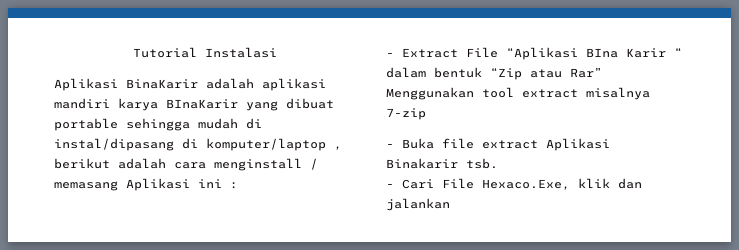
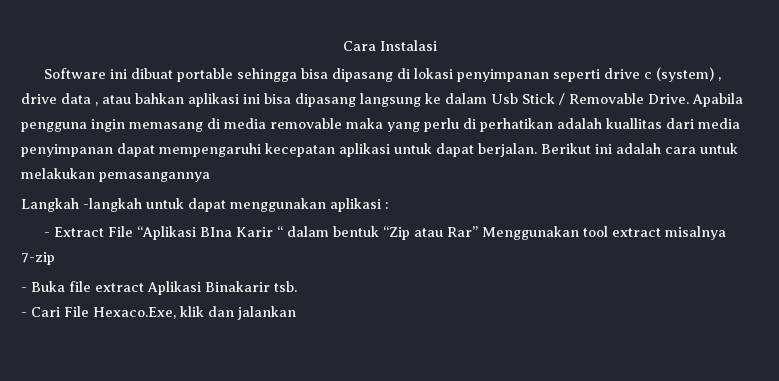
[132,47,197,58] Tutorial -> [342,41,376,51] Cara
[54,78,326,91] [54,98,334,111] [54,118,262,131] [54,138,342,151] [54,158,318,171] [54,178,222,191] Aplikasi BinaKarir adalah aplikasi mandiri karya BInaKarir yang dibuat portable sehingga mudah di instal/dipasang di komputer/laptop , berikut adalah cara menginstall / memasang Aplikasi ini -> [44,67,722,82] [21,93,743,107] [21,118,740,132] [21,143,738,157] [21,168,210,182] [21,198,381,212] Software ini dibuat portable sehingga bisa dipasang di lokasi penyimpanan seperti drive c (system) , drive data , atau bahkan aplikasi ini bisa dipasang langsung ke dalam Usb Stick / Removable Drive. Apabila pengguna ingin memasang di media removable maka yang perlu di perhatikan adalah kuallitas dari media penyimpanan dapat mempengaruhi kecepatan aplikasi untuk dapat berjalan. Berikut ini adalah cara untuk melakukan pemasangannya // Langkah -langkah untuk dapat menggunakan aplikasi

